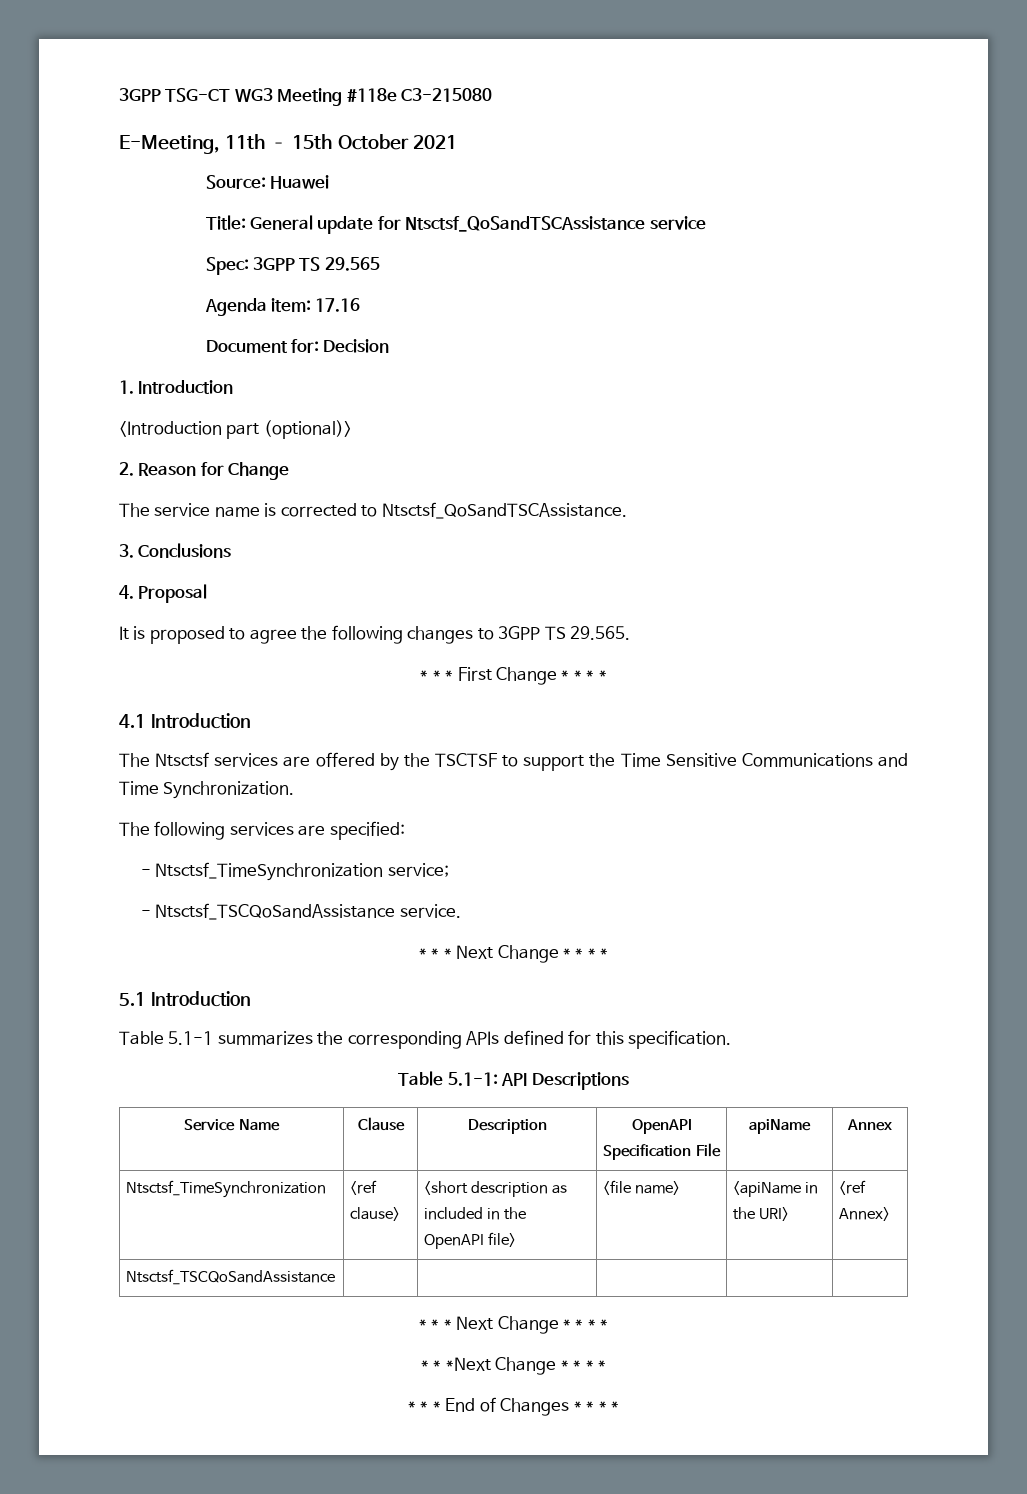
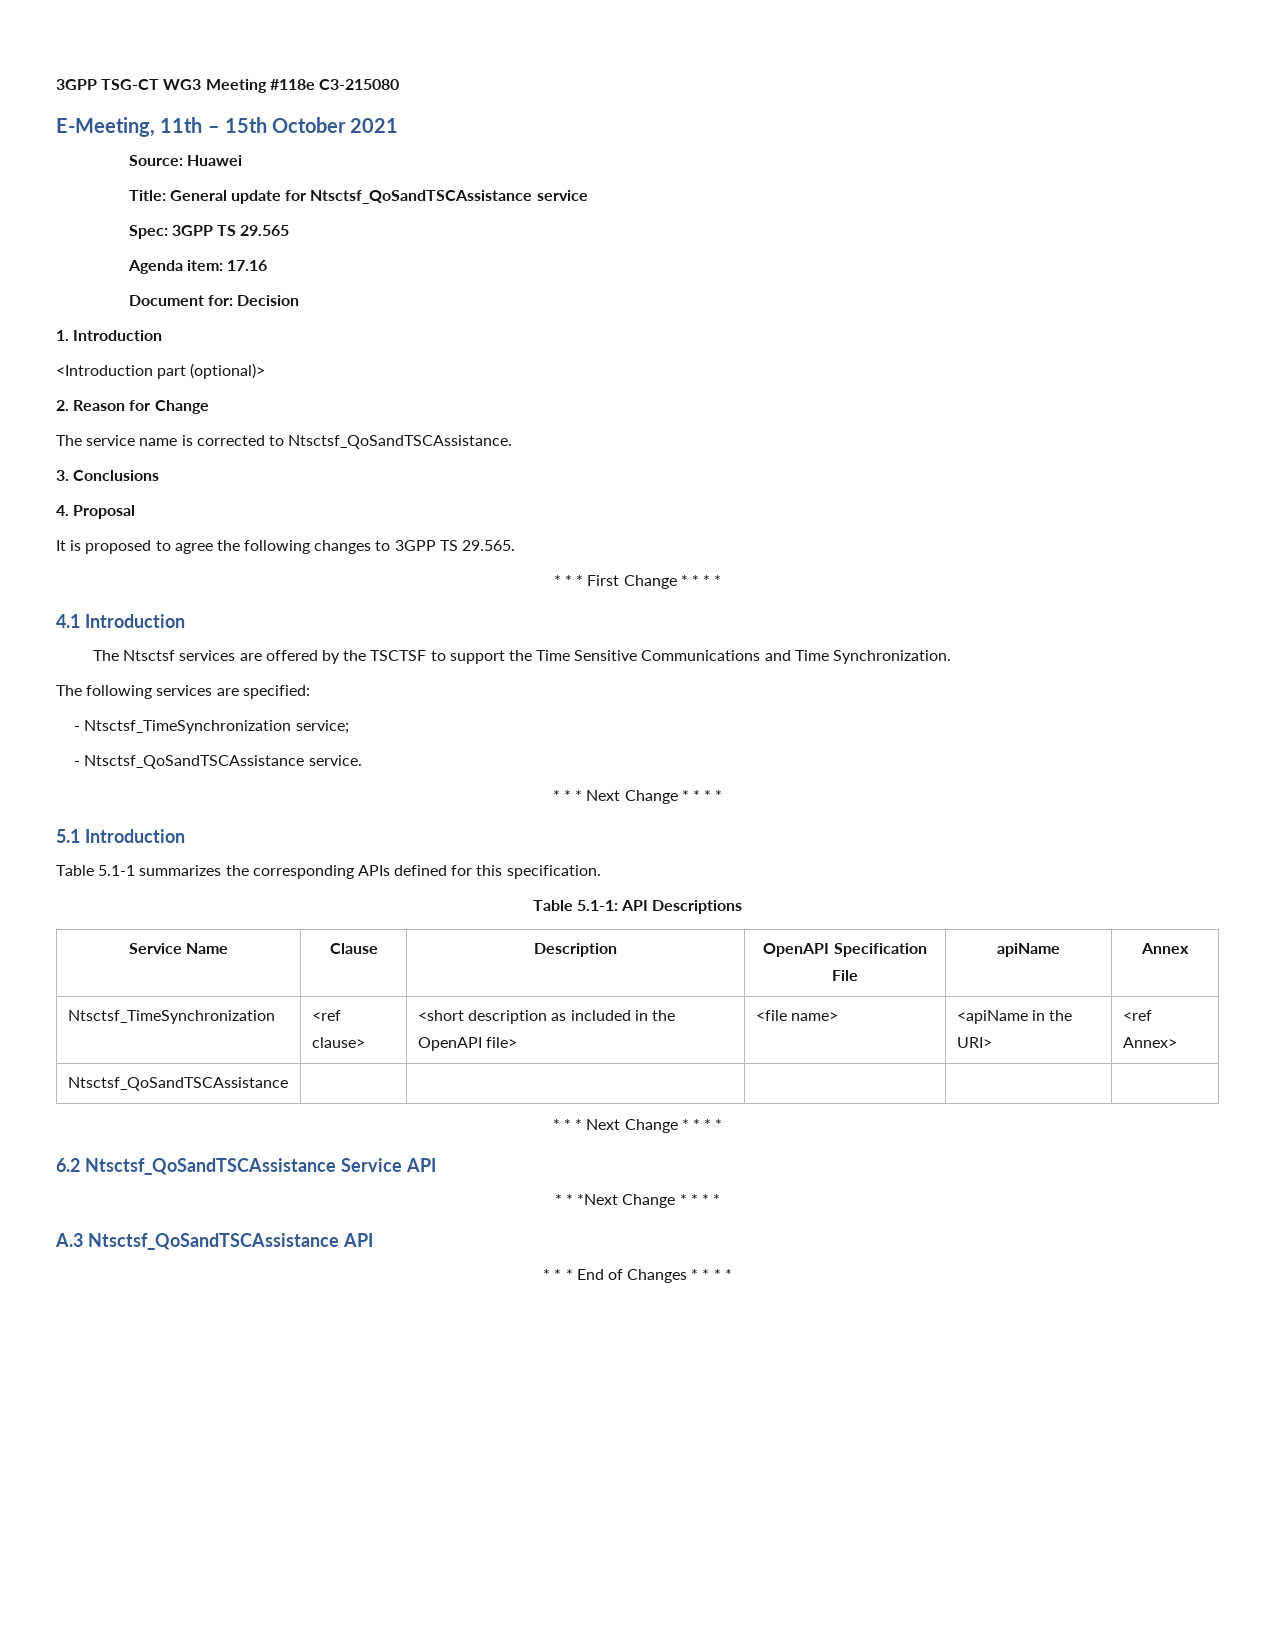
[155,903,396,920] Ntsctsf_TSCQoSandAssistance -> [84,755,305,769] Ntsctsf_QoSandTSCAssistance
[126,1269,336,1285] [418,1316,609,1334] Ntsctsf_TSCQoSandAssistance | | | | | // * * * Next Change * * * * -> [68,1077,289,1091] [552,1119,723,1133] [56,1158,436,1175] Ntsctsf_QoSandTSCAssistance | | | | | // * * * Next Change * * * * // 6.2 Ntsctsf_QoSandTSCAssistance Service API
(607, 1365) none -> [55,1233,373,1250] // A.3 Ntsctsf_QoSandTSCAssistance API

